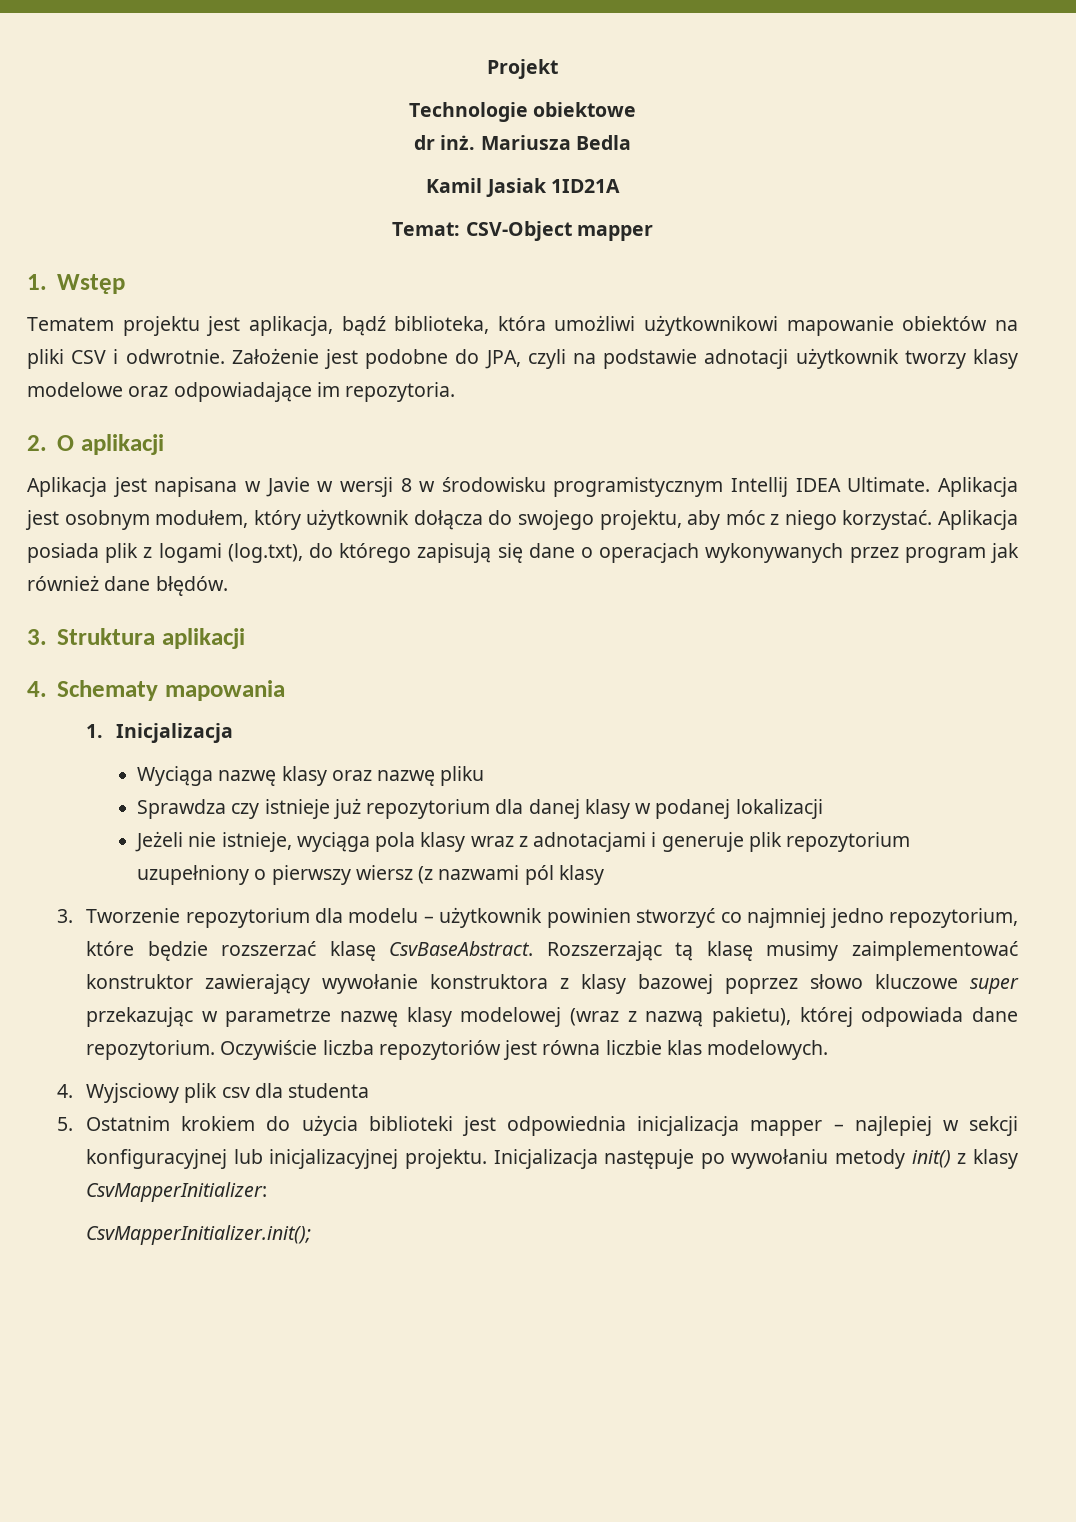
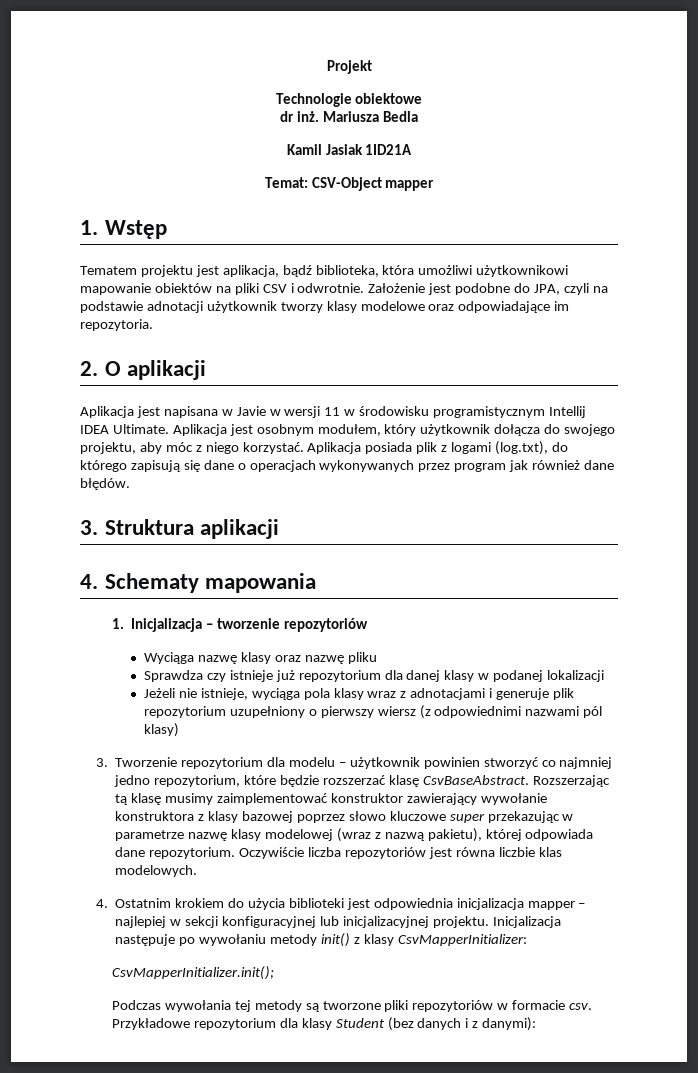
[400,478,412,492] 8 -> [324,407,341,416] 11
(233, 733) none -> [206,618,368,632] – tworzenie repozytoriów
(434, 875) none -> [434,706,522,718] odpowiednimi
[558,865,604,885] klasy -> [143,723,179,737] klasy)
[86,1083,370,1103] [56,1117,73,1131] Wyjsciowy plik csv dla studenta // 5. -> (108, 903) none
(312, 1235) none -> [111,1000,593,1012] [111,1017,537,1031] // Podczas wywołania tej metody są tworzone pliki repozytoriów w formacie csv. Przykładowe repozytorium dla klasy Student (bez danych i z danymi):

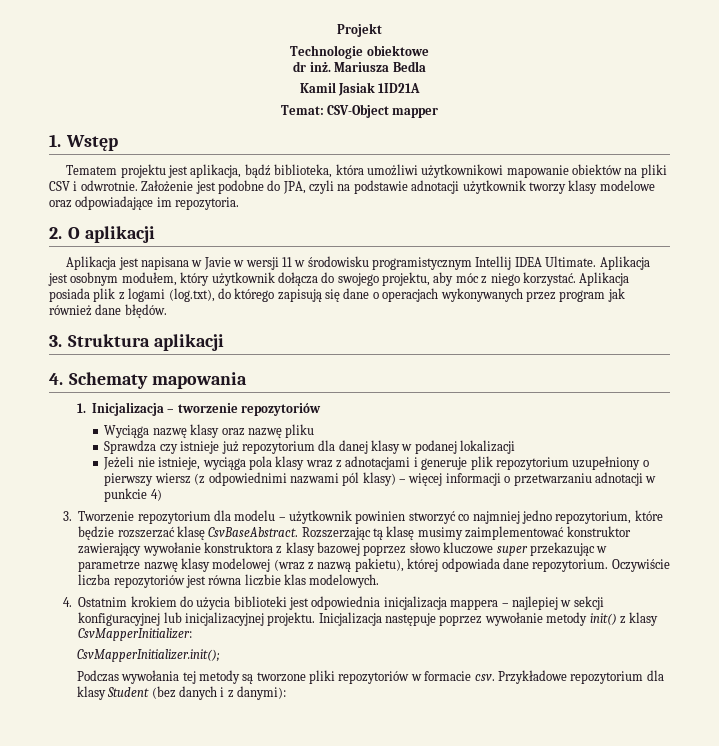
(179, 730) none -> [399,472,657,486] [104,488,162,502] – więcej informacji o przetwarzaniu adnotacji w punkcie 4)
[527,901,575,910] mapper -> [450,599,499,610] mappera
[179,934,267,946] po wywołaniu -> [439,612,543,626] poprzez wywołanie

